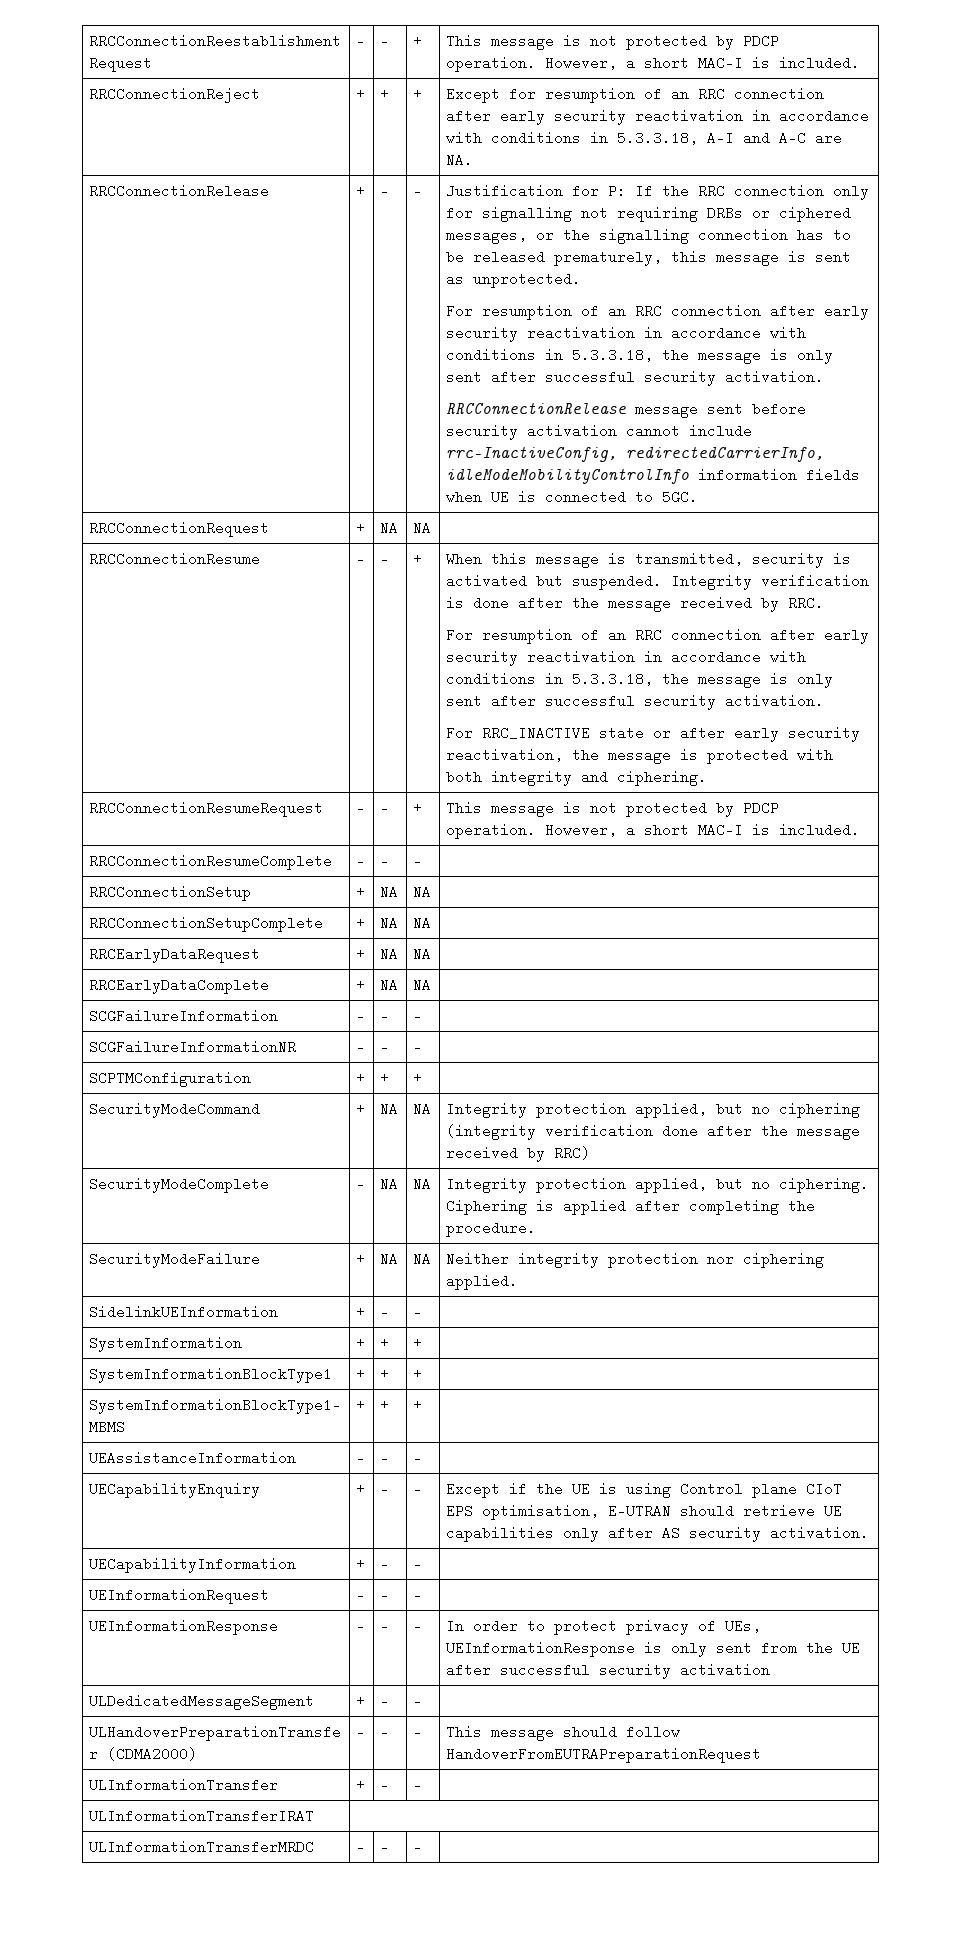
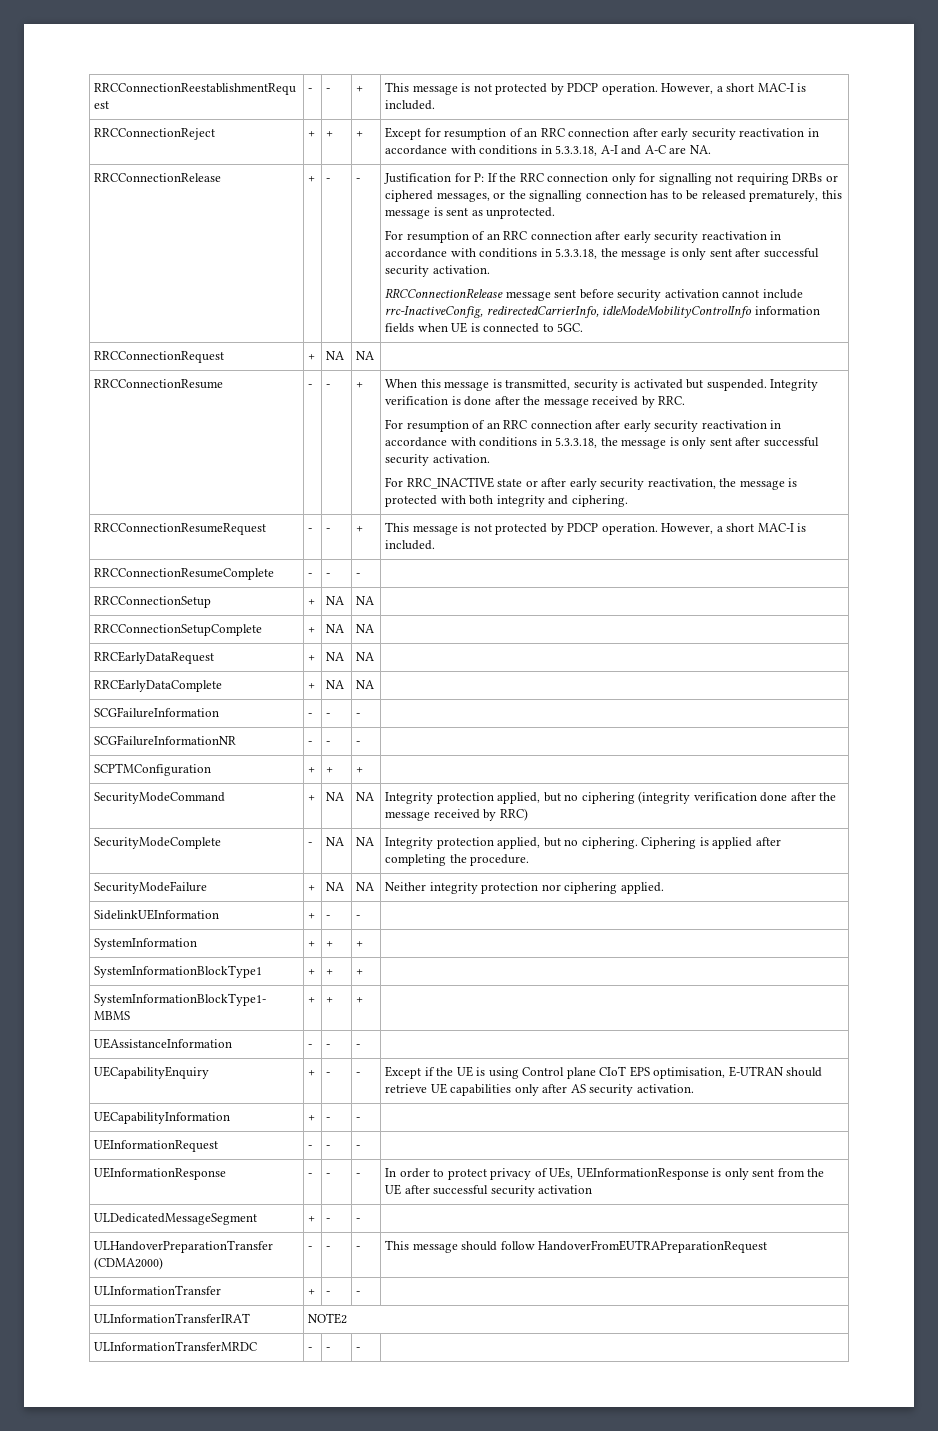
(314, 1816) none -> [308,1313,348,1324] NOTE2

